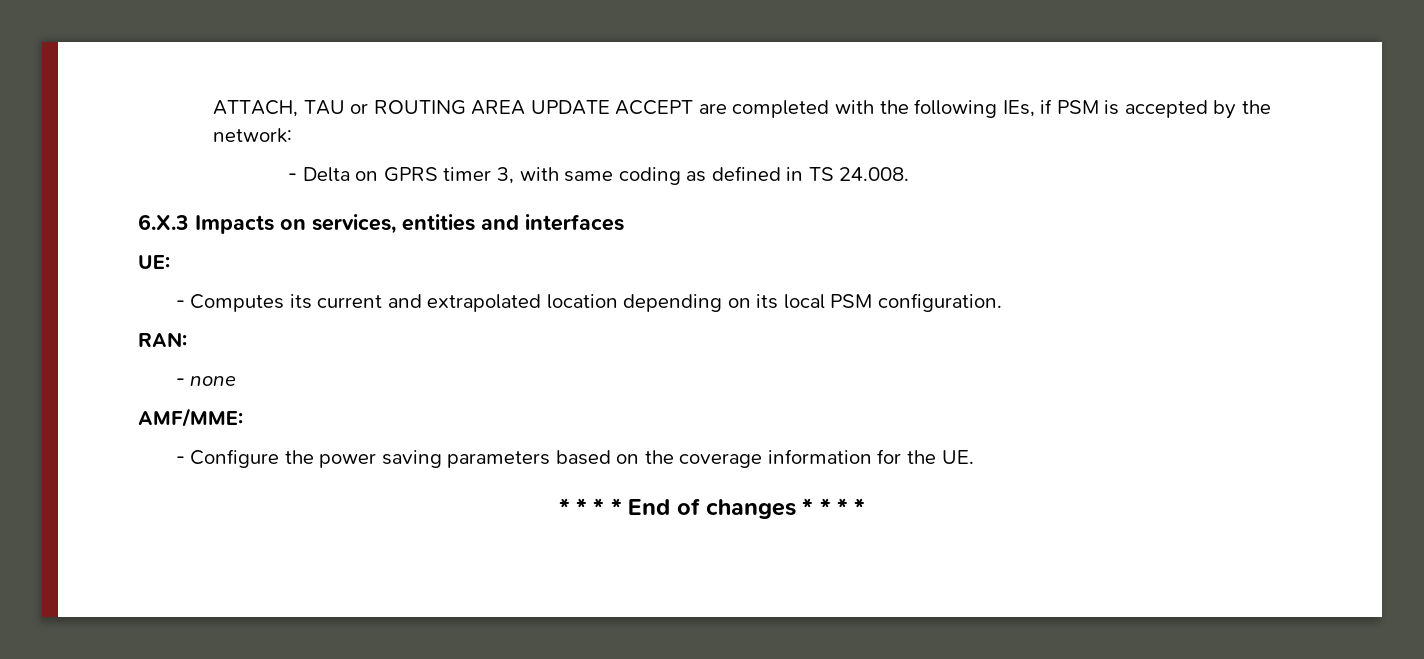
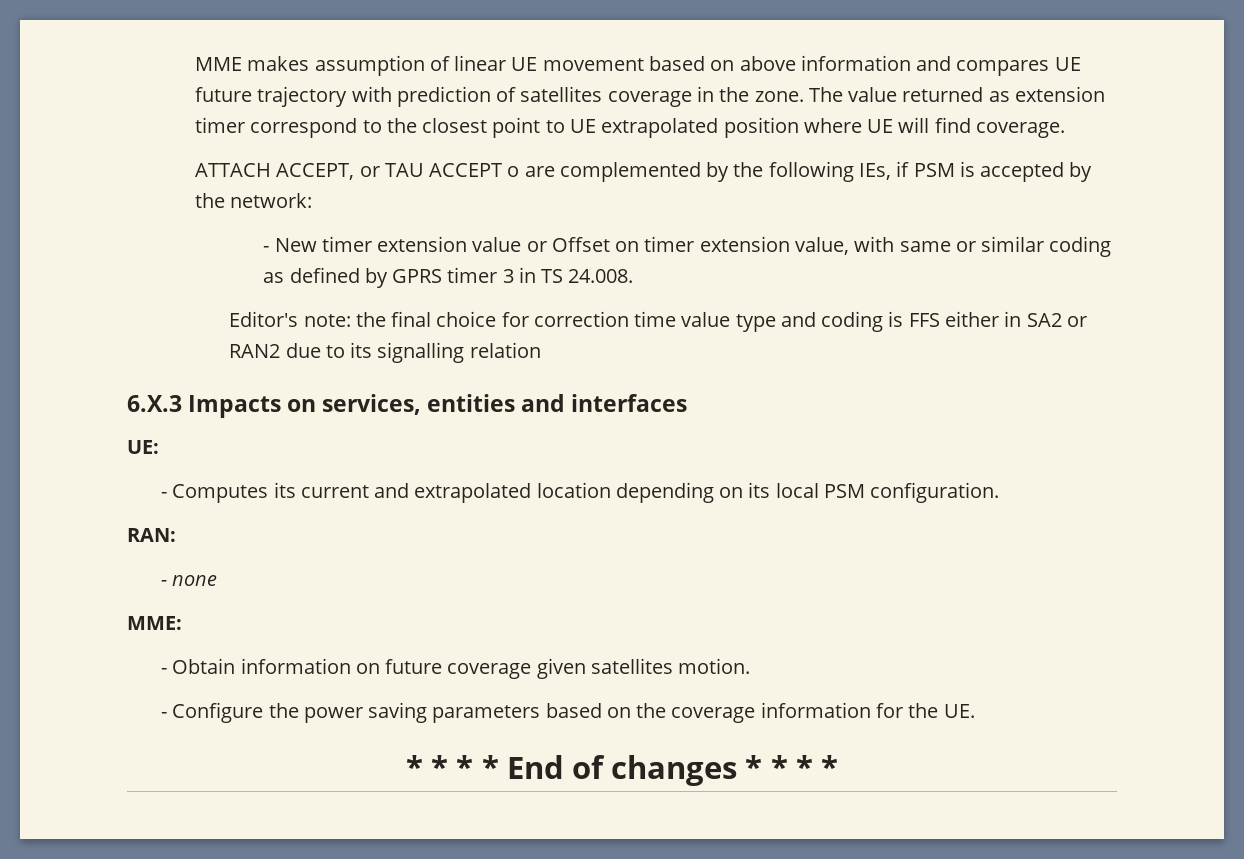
[213,100,874,118] ATTACH, TAU or ROUTING AREA UPDATE ACCEPT are completed with -> [195,55,1081,76] [195,86,1105,107] [195,117,1065,138] [195,162,730,182] MME makes assumption of linear UE movement based on above information and compares UE future trajectory with prediction of satellites coverage in the zone. The value returned as extension timer correspond to the closest point to UE extrapolated position where UE will find coverage. // ATTACH ACCEPT, or TAU ACCEPT o are complemented by
[302,166,910,185] Delta on GPRS timer 3, with same coding as defined in TS 24.008. -> [274,236,1112,257] [263,267,634,288] [229,311,1087,332] [229,342,541,363] New timer extension value or Offset on timer extension value, with same or similar coding as defined by GPRS timer 3 in TS 24.008. // Editor's note: the final choice for correction time value type and coding is FFS either in SA2 or RAN2 due to its signalling relation
[138,408,243,427] AMF/MME: -> [127,616,182,630] [161,658,751,679] MME: // - Obtain information on future coverage given satellites motion.

